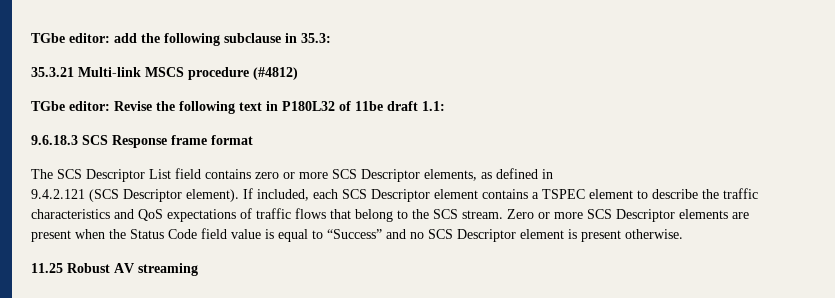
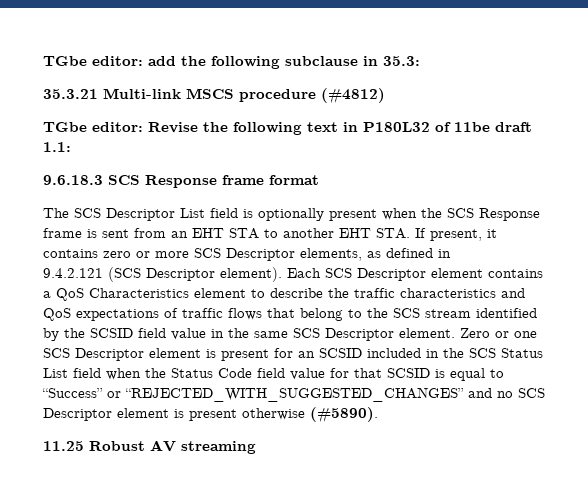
(201, 173) none -> [243,208,540,221] [43,228,497,241] is optionally present when the SCS Response frame is sent from an EHT STA to another EHT STA. If present, it
[243,188,338,201] If included, each -> [287,268,321,278] Each
[542,189,585,199] TSPEC -> [56,288,189,301] QoS Characteristics
[462,210,503,219] stream. -> [425,308,537,318] [43,328,455,341] stream identified by the SCSID field value in the same SCS Descriptor element.
[554,209,749,222] [31,230,71,242] more SCS Descriptor elements are present -> [514,331,537,338] [43,348,543,361] [43,368,101,378] one SCS Descriptor element is present for an SCSID included in the SCS Status List field
(261, 234) none -> [330,368,430,378] for that SCSID
(382, 234) none -> [107,387,464,402] or “REJECTED_WITH_SUGGESTED_CHANGES”
[625,229,683,239] otherwise. -> [242,407,378,423] otherwise (#5890).

